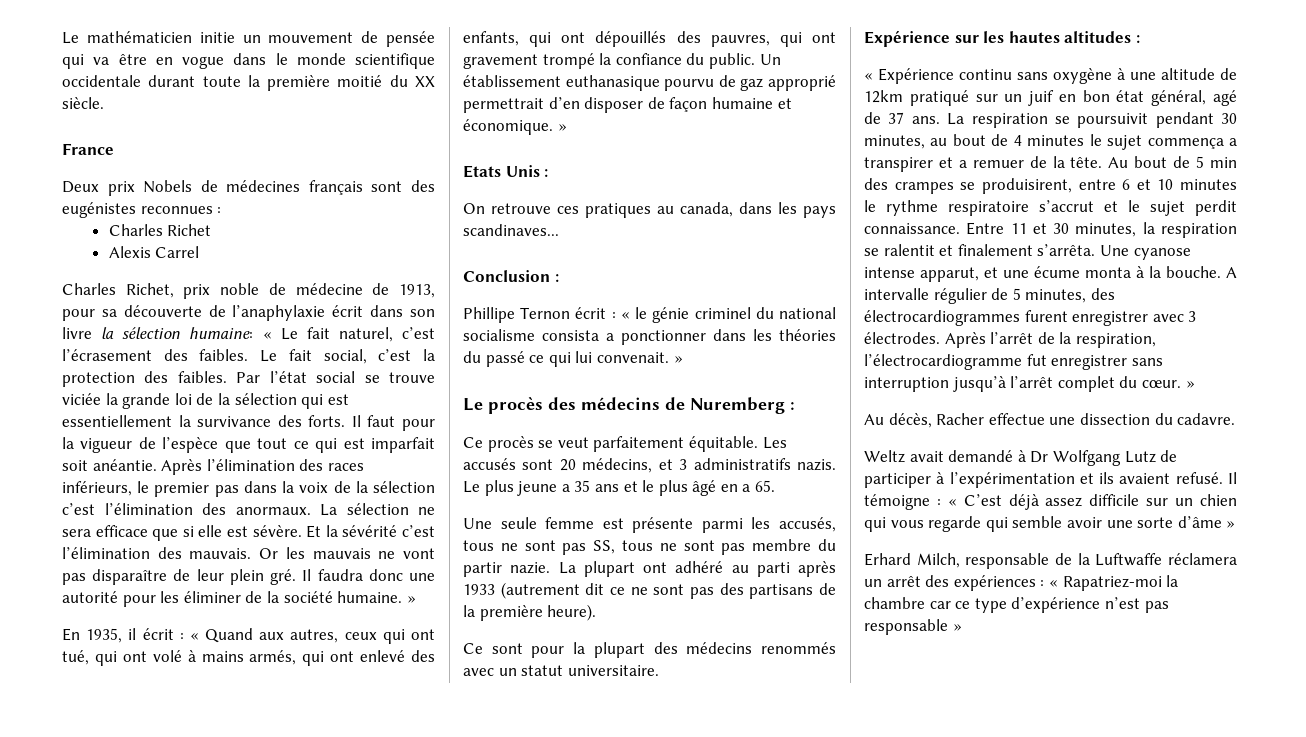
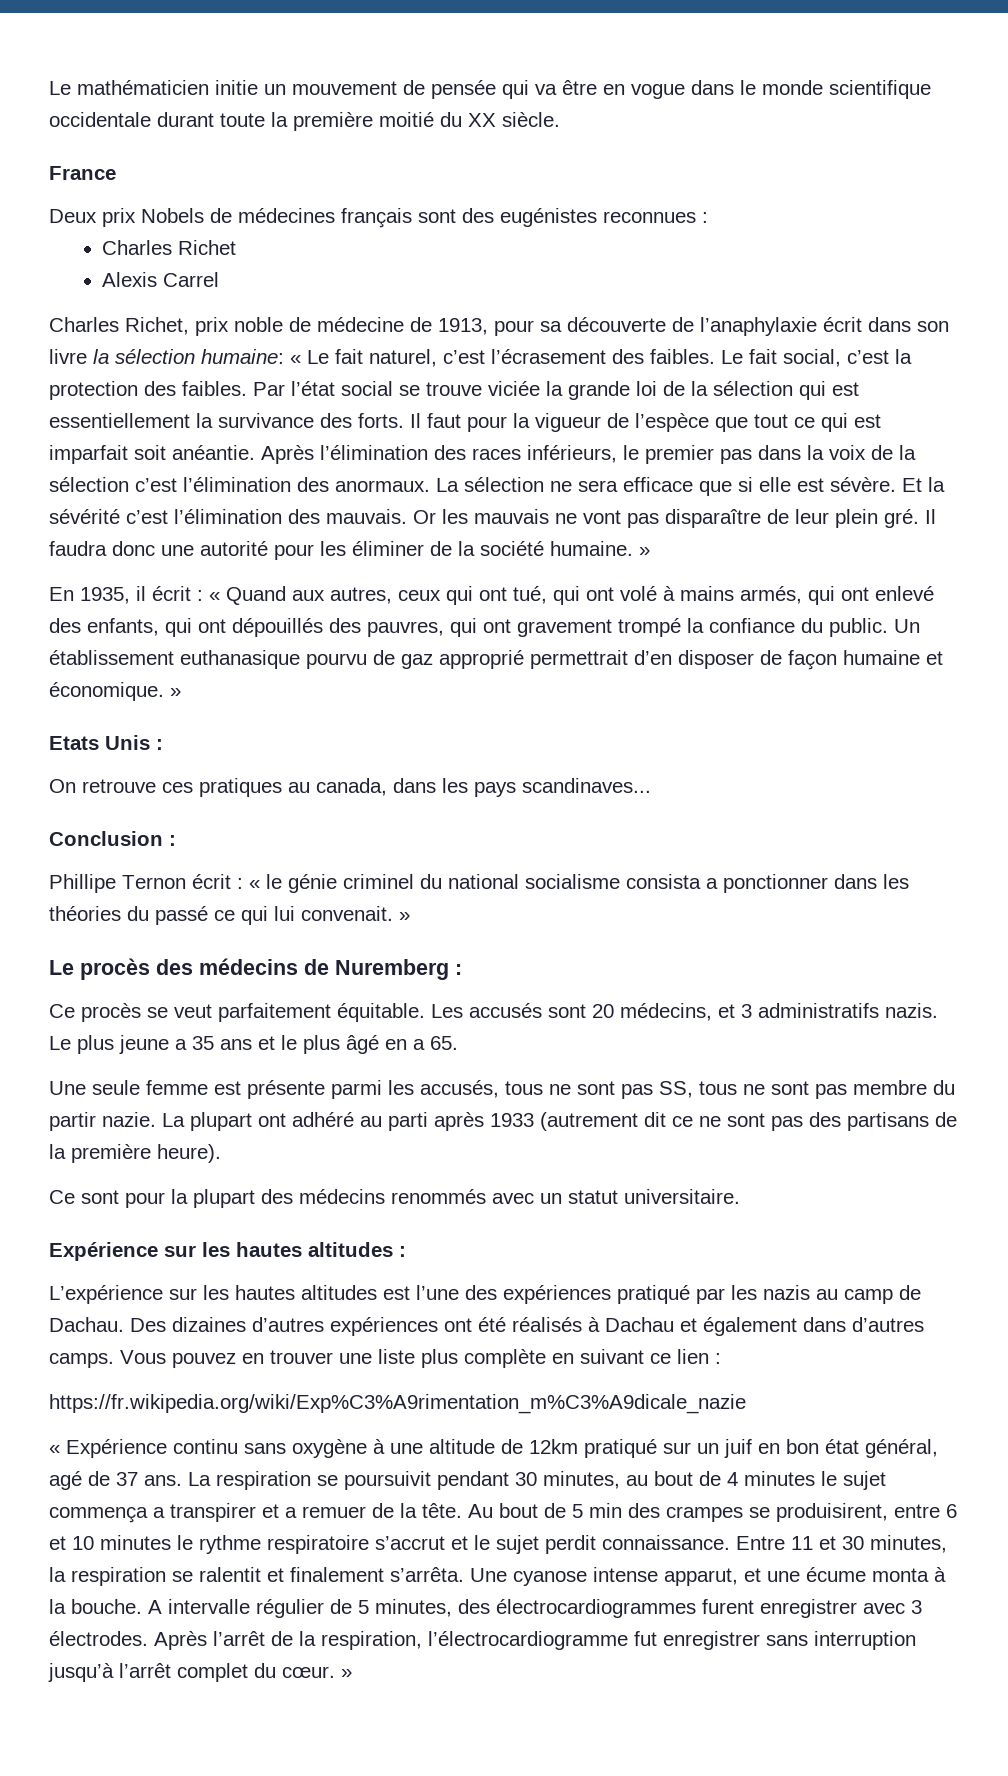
(1140, 39) none -> [49,1285,921,1304] [49,1317,924,1336] [49,1349,721,1368] [49,1394,746,1414] // L’expérience sur les hautes altitudes est l’une des expériences pratiqué par les nazis au camp de Dachau. Des dizaines d’autres expériences ont été réalisés à Dachau et également dans d’autres camps. Vous pouvez en trouver une liste plus complète en suivant ce lien : // https://fr.wikipedia.org/wiki/Exp%C3%A9rimentation_m%C3%A9dicale_nazie
[864,413,1236,428] [864,450,1178,466] [864,472,1237,488] [864,494,1237,510] [864,516,1236,532] [864,553,1237,569] [864,575,1179,591] [864,597,1169,613] [864,619,962,635] // Au décès, Racher effectue une dissection du cadavre. // Weltz avait demandé à Dr Wolfgang Lutz de participer à l’expérimentation et ils avaient refusé. Il témoigne : « C’est déjà assez difficile sur un chien qui vous regarde qui semble avoir une sorte d’âme » // Erhard Milch, responsable de la Luftwaffe réclamera un arrêt des expériences : « Rapatriez-moi la chambre car ce type d’expérience n’est pas responsable » -> (352, 1673) none

